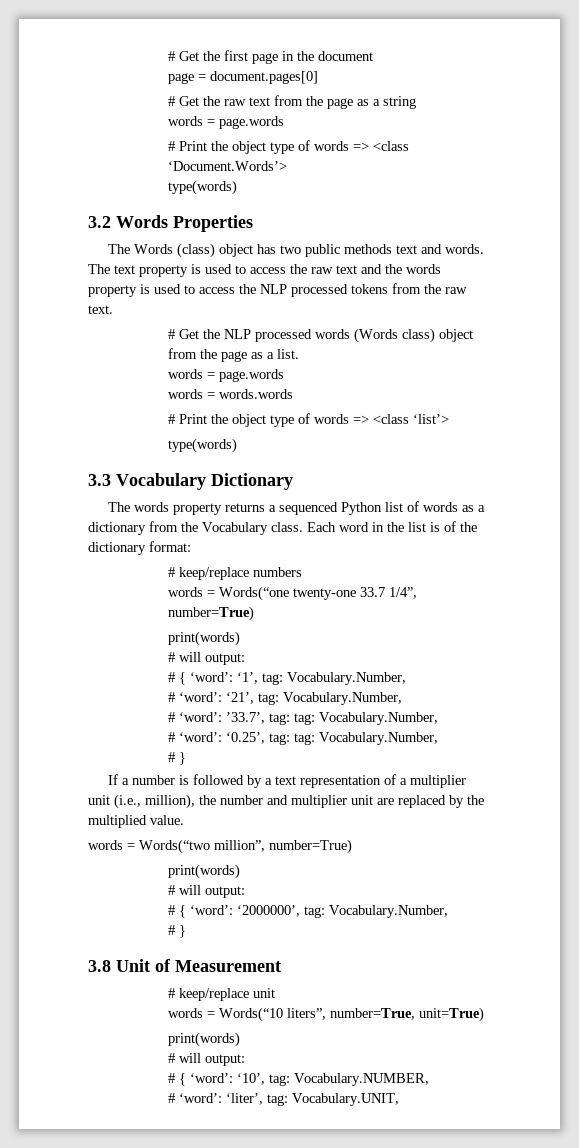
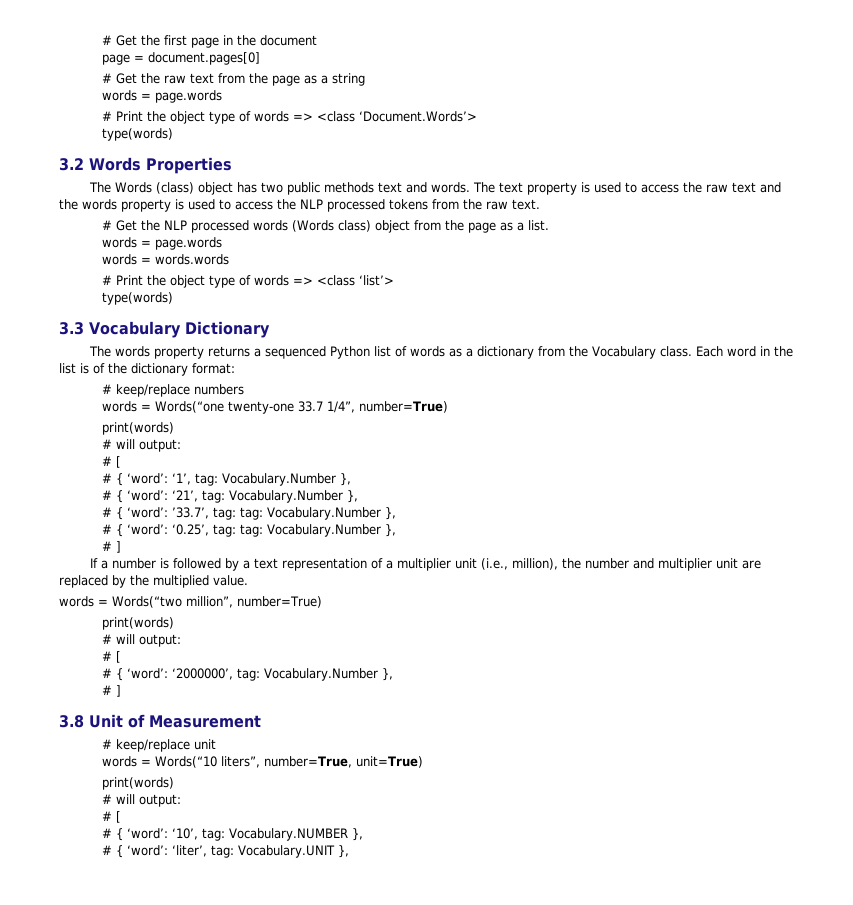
(245, 659) none -> [102,456,122,468] // # [
[286,672,406,685] [167,692,175,702] Vocabulary.Number, // # -> [222,473,352,486] [102,490,124,503] Vocabulary.Number }, // # {
[282,692,402,705] [167,712,175,722] Vocabulary.Number, // # -> [229,490,359,503] [102,507,124,520] Vocabulary.Number }, // # {
[318,712,438,725] [167,732,175,742] Vocabulary.Number, // # -> [267,507,397,520] [102,524,124,537] Vocabulary.Number }, // # {
[318,732,438,745] [167,752,186,765] Vocabulary.Number, // # } -> [267,524,397,537] [102,541,122,553] Vocabulary.Number }, // # ]
(245, 892) none -> [102,651,122,663] // # [
[328,905,448,918] [167,925,186,938] Vocabulary.Number, // # } -> [264,668,394,681] [102,685,122,697] Vocabulary.Number }, // # ]
(245, 1060) none -> [102,811,122,823] // # [
[293,1073,429,1086] [167,1093,175,1103] Vocabulary.NUMBER, // # -> [229,828,364,841] [102,845,124,858] Vocabulary.NUMBER }, // # {
[291,1093,399,1106] Vocabulary.UNIT, -> [238,845,350,858] Vocabulary.UNIT },

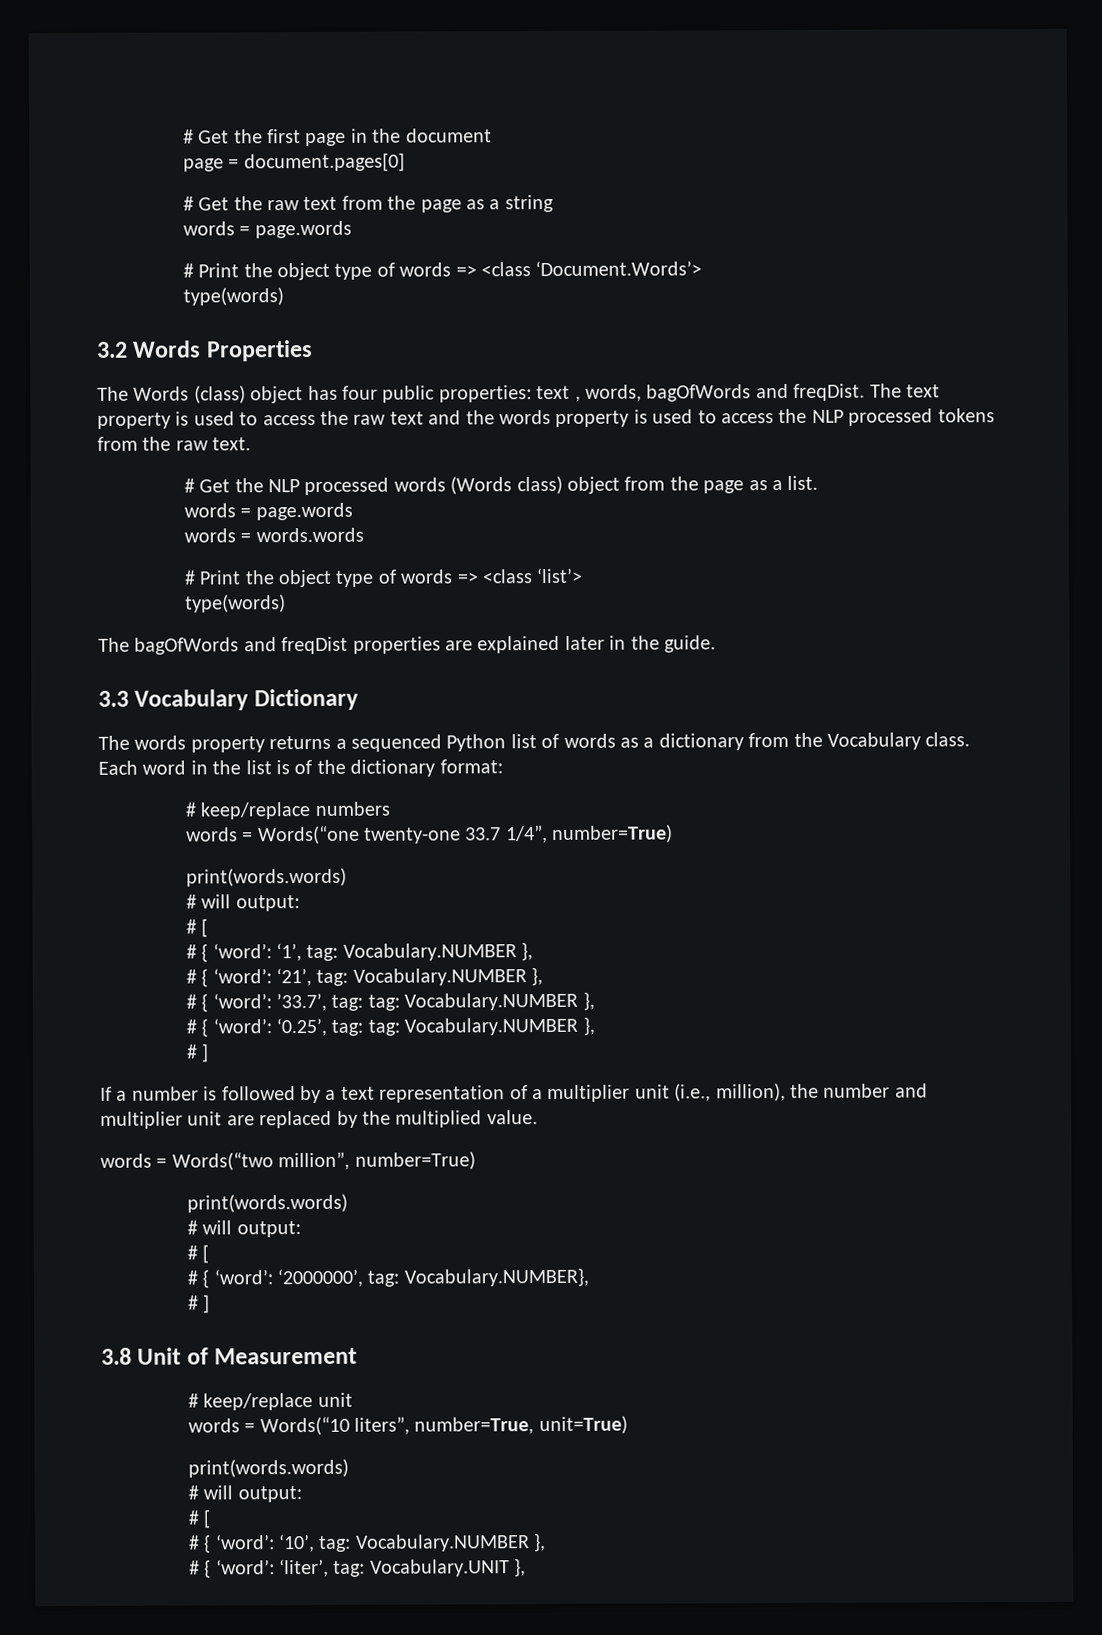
[260,182,470,195] two public methods text and words. -> [342,383,866,403] four public properties: text , words, bagOfWords and freqDist.
(174, 298) none -> [98,635,716,655] // The bagOfWords and freqDist properties are explained later in the guide.
[102,422,175,435] print(words) -> [185,867,347,887] print(words.words)
[222,473,337,486] Vocabulary.Number -> [342,943,517,961] Vocabulary.NUMBER
[229,490,344,503] Vocabulary.Number -> [352,968,527,986] Vocabulary.NUMBER
[267,507,382,520] Vocabulary.Number -> [404,992,579,1011] Vocabulary.NUMBER
[267,524,382,537] Vocabulary.Number -> [404,1017,579,1036] Vocabulary.NUMBER
[102,617,175,630] print(words) -> [186,1193,348,1213] print(words.words)
[264,668,394,681] Vocabulary.Number }, -> [403,1267,589,1288] Vocabulary.NUMBER},
[102,777,175,790] print(words) -> [187,1458,349,1478] print(words.words)

